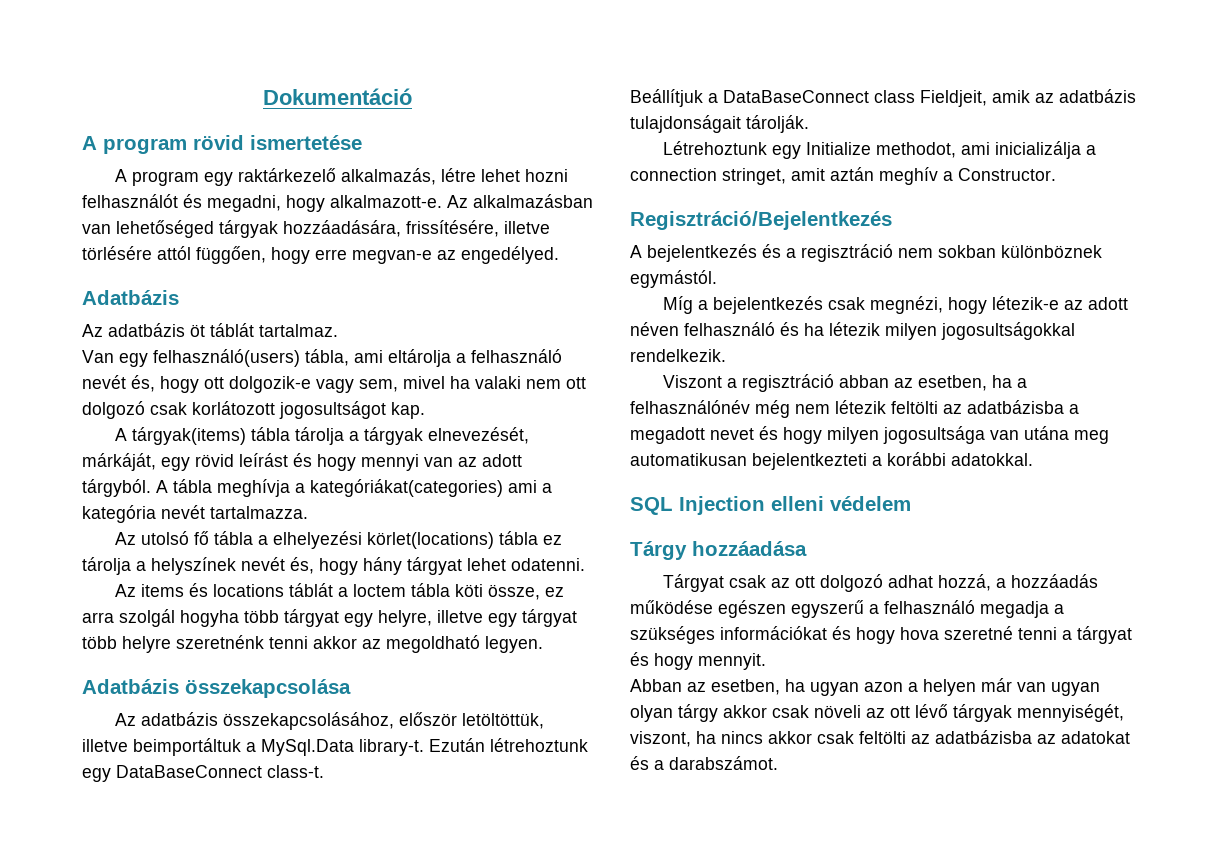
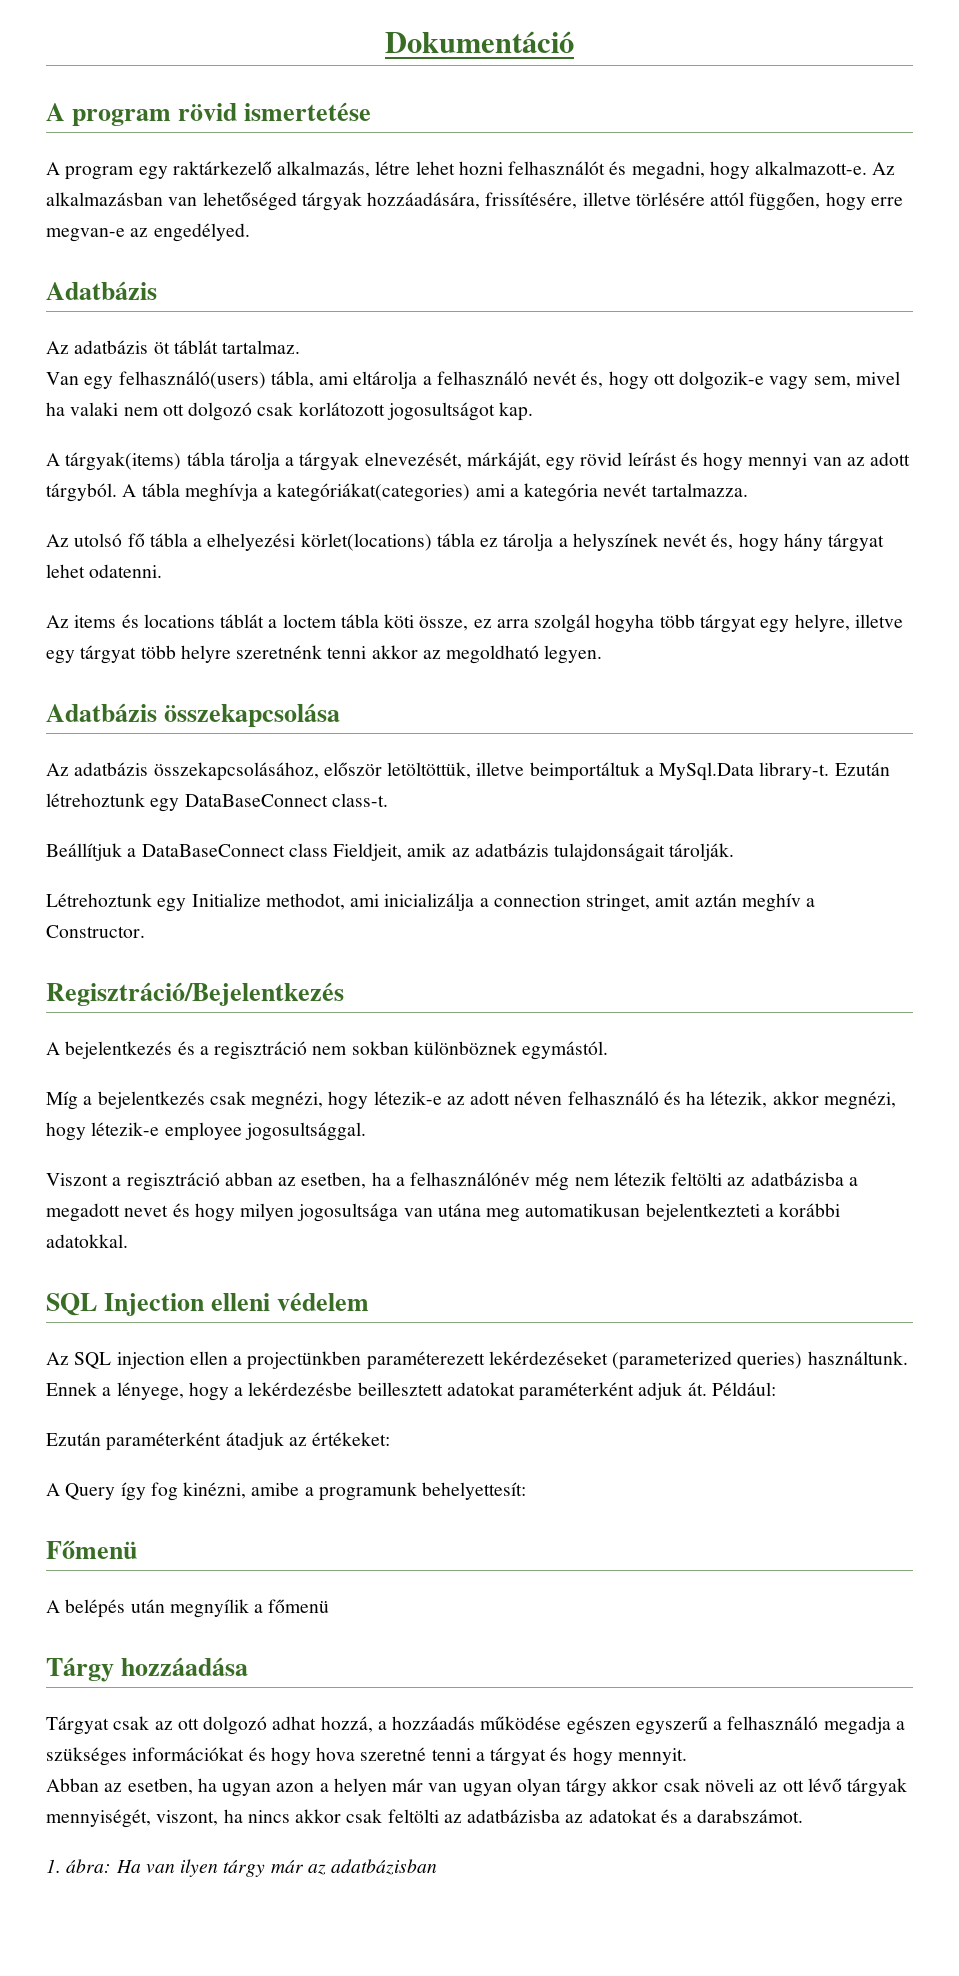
[829,322,1075,340] [630,349,726,362] létezik milyen jogosultságokkal rendelkezik. -> [710,1091,896,1110] [46,1122,366,1141] létezik, akkor megnézi, hogy létezik-e employee jogosultsággal.
(911, 503) none -> [46,1351,908,1370] [46,1382,776,1401] [46,1432,391,1451] [46,1482,527,1501] [46,1540,137,1559] [46,1599,330,1618] // Az SQL injection ellen a projectünkben paraméterezett lekérdezéseket (parameterized queries) használtunk. Ennek a lényege, hogy a lekérdezésbe beillesztett adatokat paraméterként adjuk át. Például: // Ezután paraméterként átadjuk az értékeket: // A Query így fog kinézni, amibe a programunk behelyettesít: // Főmenü // A belépés után megnyílik a főmenü
(778, 763) none -> [46,1859,438,1877] // 1. ábra: Ha van ilyen tárgy már az adatbázisban

